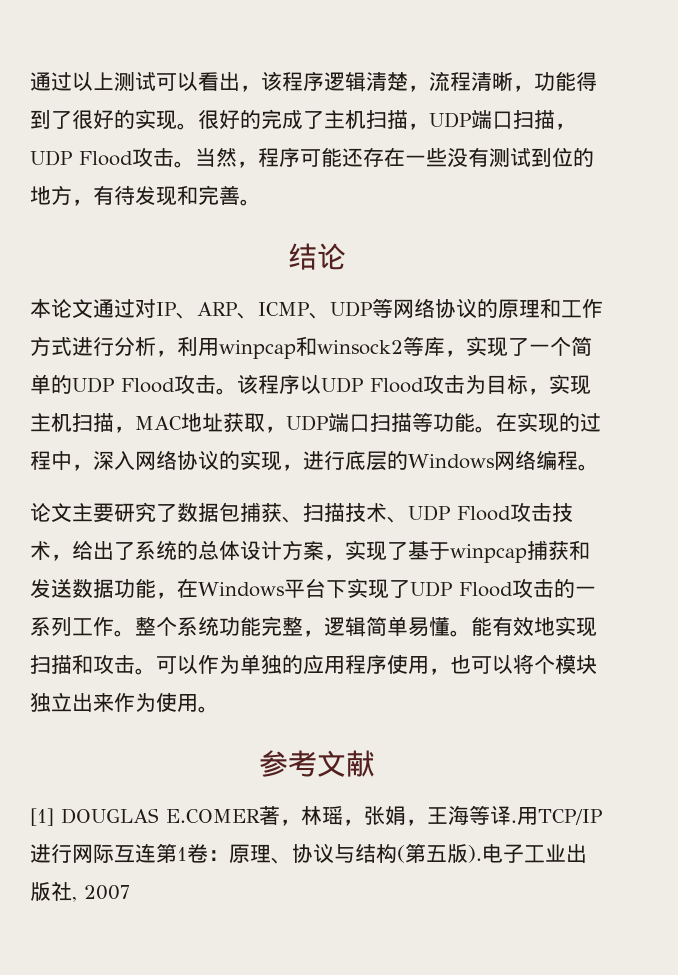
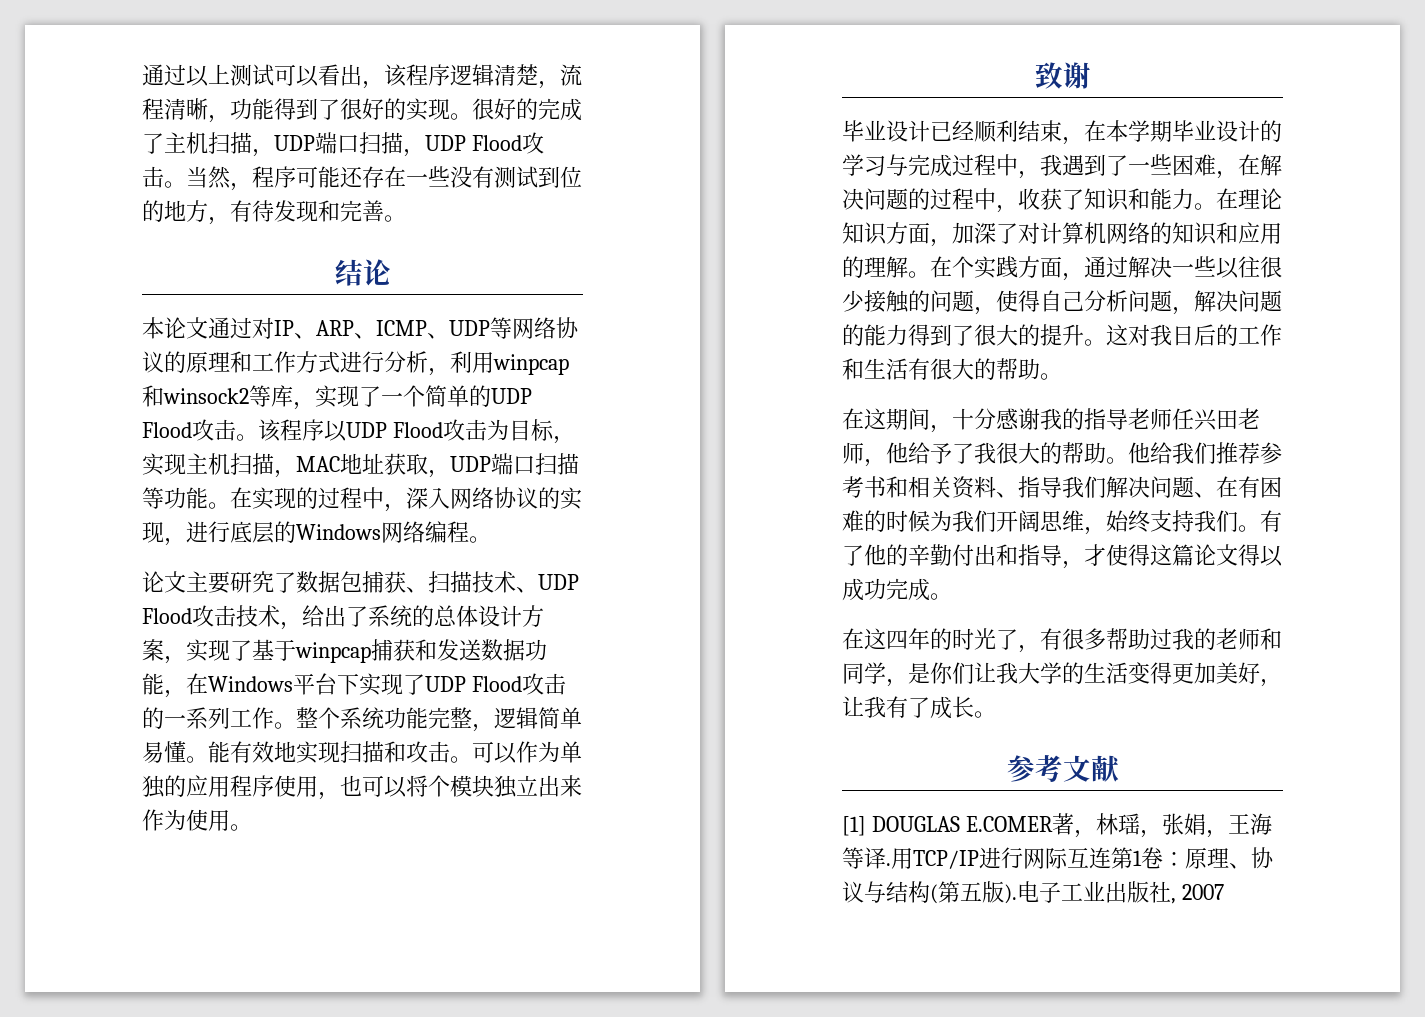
(219, 709) none -> [1034,62,1091,89] [842,120,1282,145] [842,154,1282,179] [842,188,1282,213] [842,222,1282,247] [842,256,1282,281] [842,290,1282,315] [842,324,1282,346] [842,358,1062,380] [842,408,1260,433] [842,442,1282,467] [842,476,1282,499] [842,510,1282,535] [842,544,1283,569] [842,578,952,601] [842,628,1282,653] [842,662,1282,687] [842,696,996,719] // 致谢 // 毕业设计已经顺利结束，在本学期毕业设计的学习与完成过程中，我遇到了一些困难，在解决问题的过程中，收获了知识和能力。在理论知识方面，加深了对计算机网络的知识和应用的理解。在个实践方面，通过解决一些以往很少接触的问题，使得自己分析问题，解决问题的能力得到了很大的提升。这对我日后的工作和生活有很大的帮助。 // 在这期间，十分感谢我的指导老师任兴田老师，他给予了我很大的帮助。他给我们推荐参考书和相关资料、指导我们解决问题、在有困难的时候为我们开阔思维，始终支持我们。有了他的辛勤付出和指导，才使得这篇论文得以成功完成。 // 在这四年的时光了，有很多帮助过我的老师和同学，是你们让我大学的生活变得更加美好，让我有了成长。

